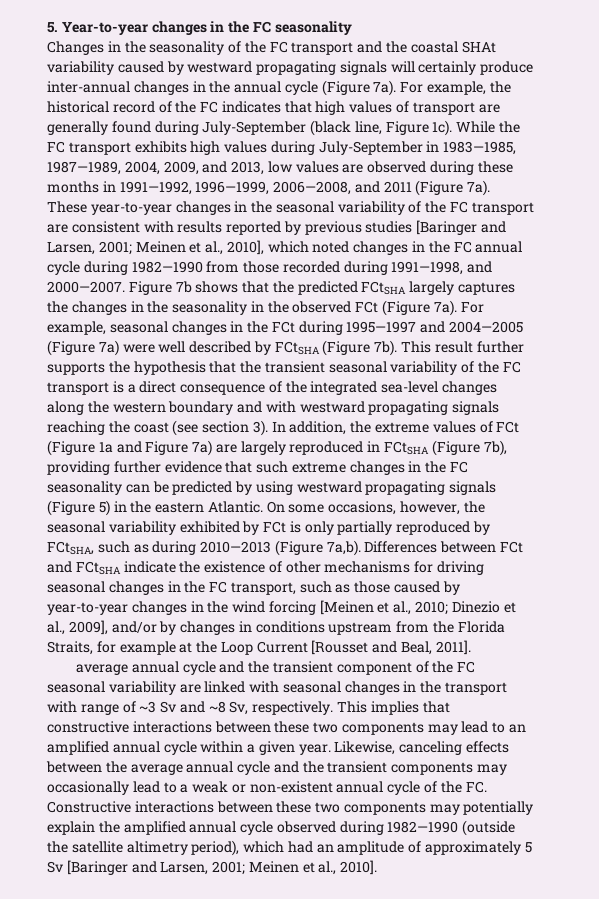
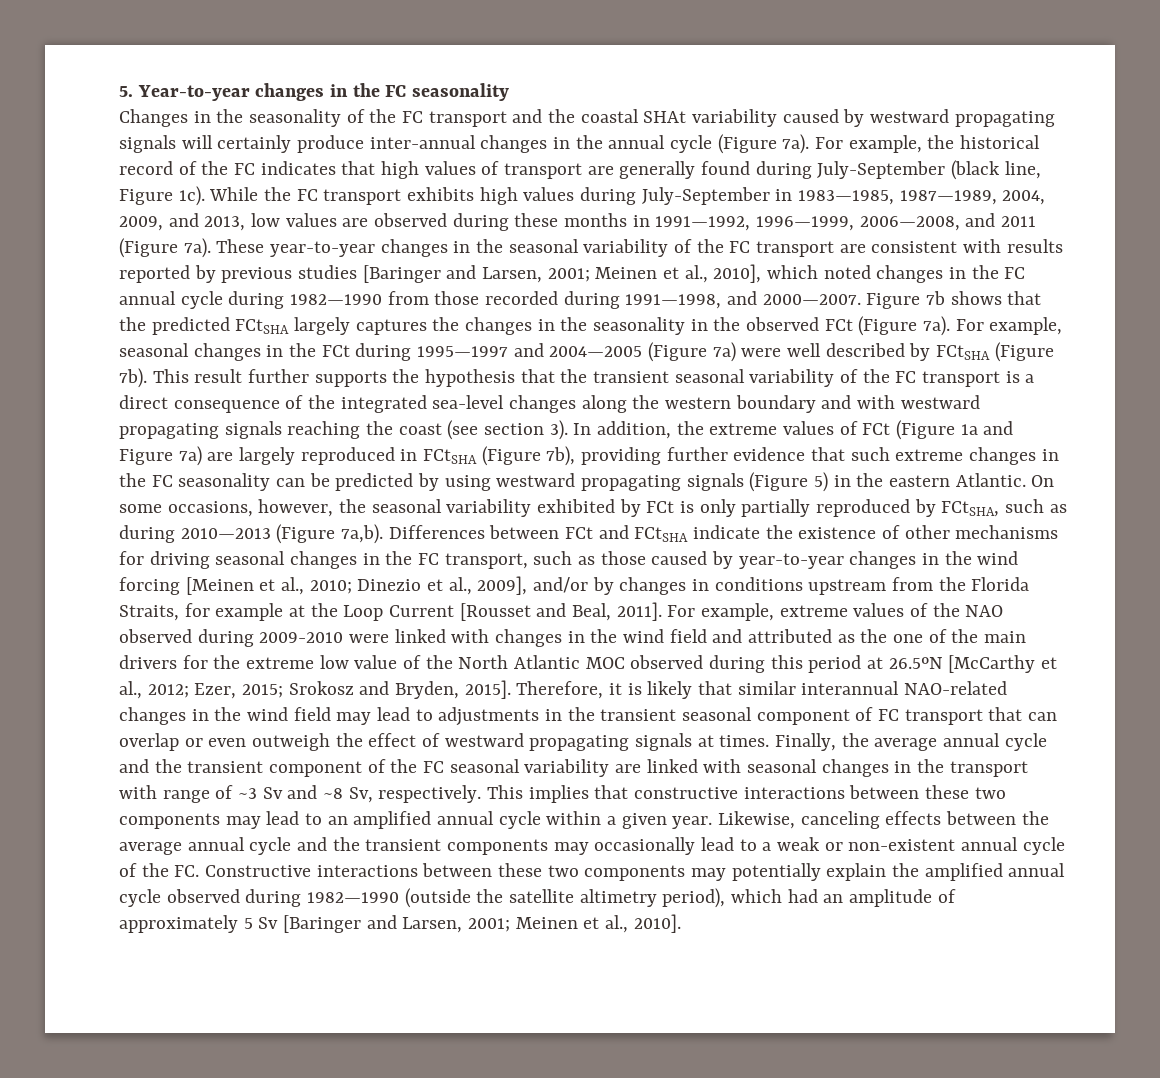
(471, 647) // -> [667,603,1004,621] [119,629,1027,647] [119,655,1058,673] [119,680,1008,699] [119,707,1058,726] [119,733,869,751] For example, extreme values of the NAO observed during 2009-2010 were linked with changes in the wind field and attributed as the one of the main drivers for the extreme low value of the North Atlantic MOC observed during this period at 26.5ºN [McCarthy et al., 2012; Ezer, 2015; Srokosz and Bryden, 2015]. Therefore, it is likely that similar interannual NAO-related changes in the wind field may lead to adjustments in the transient seasonal component of FC transport that can overlap or even outweigh the effect of westward propagating signals at times. Finally, the

